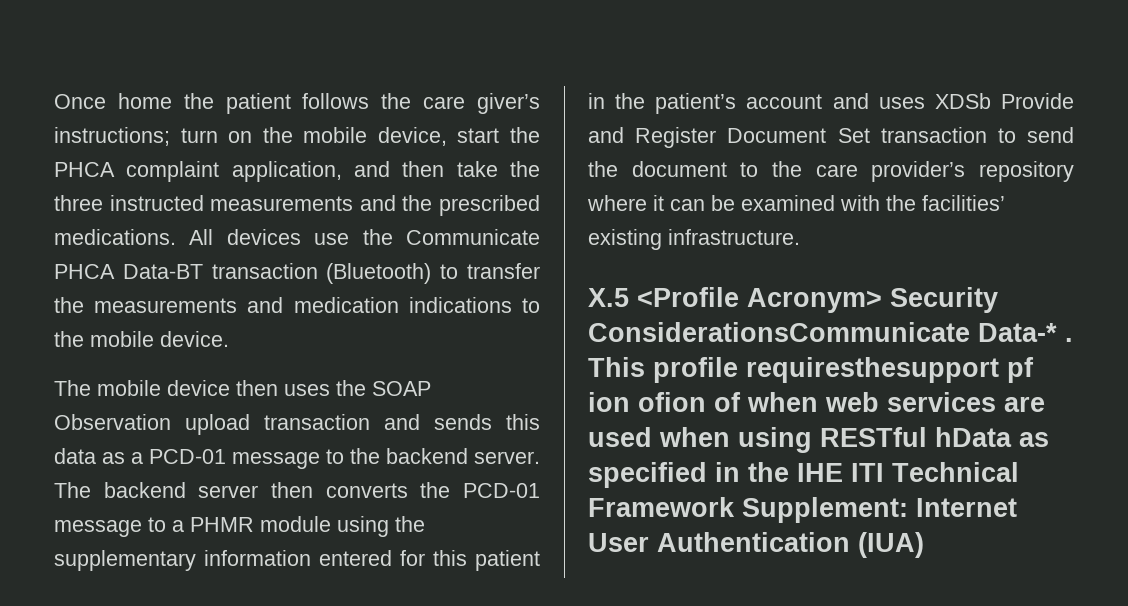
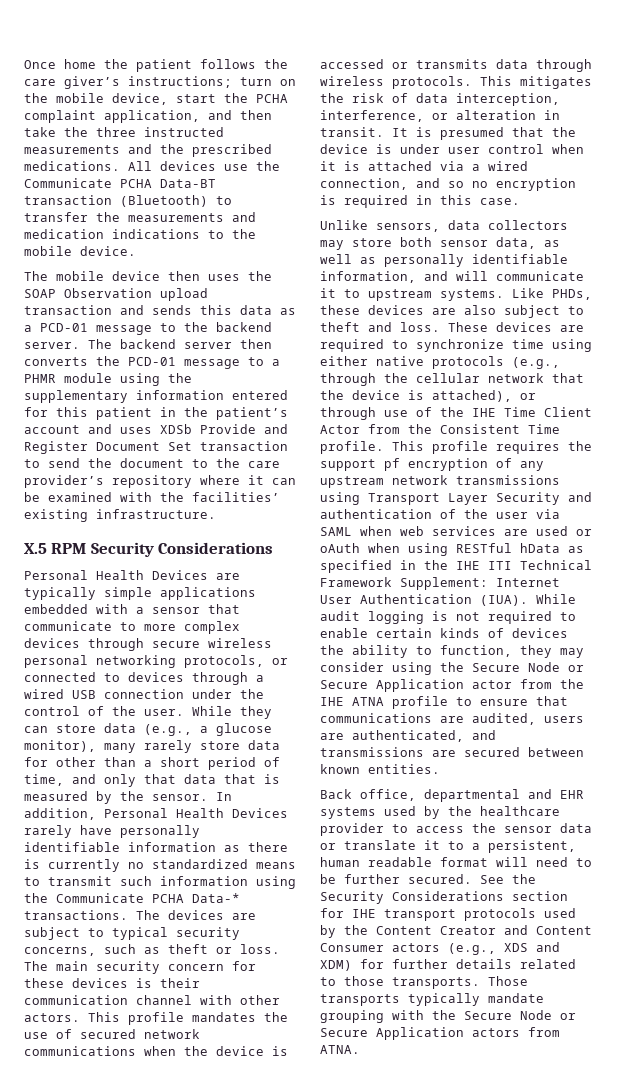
[54,162,115,177] PHCA -> [256,94,288,103] PCHA
[54,264,115,279] PHCA -> [120,179,152,188] PCHA
[637,287,998,313] [588,322,1073,342] [588,357,1034,383] [588,392,741,412] <Profile Acronym> Security ConsiderationsCommunicate Data-* . This profile requiresthesupport pf ion ofion of -> [51,542,274,557] [24,570,240,580] [24,587,256,600] [24,604,240,614] [24,621,240,634] [24,638,272,651] [24,655,288,668] [24,672,264,685] [24,689,264,699] [24,706,272,719] [24,723,272,736] [24,740,280,753] [24,757,280,770] [24,774,280,787] [24,791,232,804] [24,808,288,820] [24,825,200,838] [24,842,288,852] [24,859,296,872] [24,876,296,889] [24,893,240,903] [24,910,256,920] [24,927,240,940] [24,944,280,956] [24,961,256,974] [24,978,200,988] [24,995,280,1005] [24,1012,288,1025] [24,1029,200,1039] [24,1046,288,1056] [320,59,592,72] [320,76,592,89] [320,93,560,106] [320,110,560,122] [320,127,576,140] [320,144,584,154] [320,161,528,171] [320,178,576,191] [320,195,520,208] [320,220,568,232] [320,237,560,250] [320,254,568,267] [320,271,584,283] [320,288,592,301] [320,305,584,318] [320,322,584,332] [320,339,592,352] [320,356,560,369] [320,373,584,386] [320,390,536,402] [320,407,592,420] [320,424,560,434] [320,441,592,454] [320,458,544,471] [320,475,560,488] [320,492,592,505] [320,509,560,519] [320,527,352,536] RPM Security Considerations // Personal Health Devices are typically simple applications embedded with a sensor that communicate to more complex devices through secure wireless personal networking protocols, or connected to devices through a wired USB connection under the control of the user. While they can store data (e.g., a glucose monitor), many rarely store data for other than a short period of time, and only that data that is measured by the sensor. In addition, Personal Health Devices rarely have personally identifiable information as there is currently no standardized means to transmit such information using the Communicate PCHA Data-* transactions. The devices are subject to typical security concerns, such as theft or loss. The main security concern for these devices is their communication channel with other actors. This profile mandates the use of secured network communications when the device is accessed or transmits data through wireless protocols. This mitigates the risk of data interception, interference, or alteration in transit. It is presumed that the device is under user control when it is attached via a wired connection, and so no encryption is required in this case. // Unlike sensors, data collectors may store both sensor data, as well as personally identifiable information, and will communicate it to upstream systems. Like PHDs, these devices are also subject to theft and loss. These devices are required to synchronize time using either native protocols (e.g., through the cellular network that the device is attached), or through use of the IHE Time Client Actor from the Consistent Time profile. This profile requires the support pf encryption of any upstream network transmissions using Transport Layer Security and authentication of the user via SAML
(652, 437) none -> [576,529,592,536] [320,543,360,553] or oAuth
[858,532,924,558] (IUA) -> [480,594,576,606] [320,611,576,624] [320,628,568,638] [320,645,584,658] [320,662,584,675] [320,679,584,692] [320,696,568,709] [320,713,584,725] [320,730,496,742] [320,747,584,757] [320,764,440,774] [320,789,584,802] [320,806,560,819] [320,823,592,836] [320,840,576,853] [320,857,592,867] [320,874,536,884] [320,891,568,904] [320,908,576,921] [320,925,592,938] [320,942,560,955] [320,959,576,971] [320,976,528,989] [320,993,544,1006] [320,1010,576,1023] [320,1027,560,1040] [320,1045,360,1054] (IUA). While audit logging is not required to enable certain kinds of devices the ability to function, they may consider using the Secure Node or Secure Application actor from the IHE ATNA profile to ensure that communications are audited, users are authenticated, and transmissions are secured between known entities. // Back office, departmental and EHR systems used by the healthcare provider to access the sensor data or translate it to a persistent, human readable format will need to be further secured. See the Security Considerations section for IHE transport protocols used by the Content Creator and Content Consumer actors (e.g., XDS and XDM) for further details related to those transports. Those transports typically mandate grouping with the Secure Node or Secure Application actors from ATNA.

